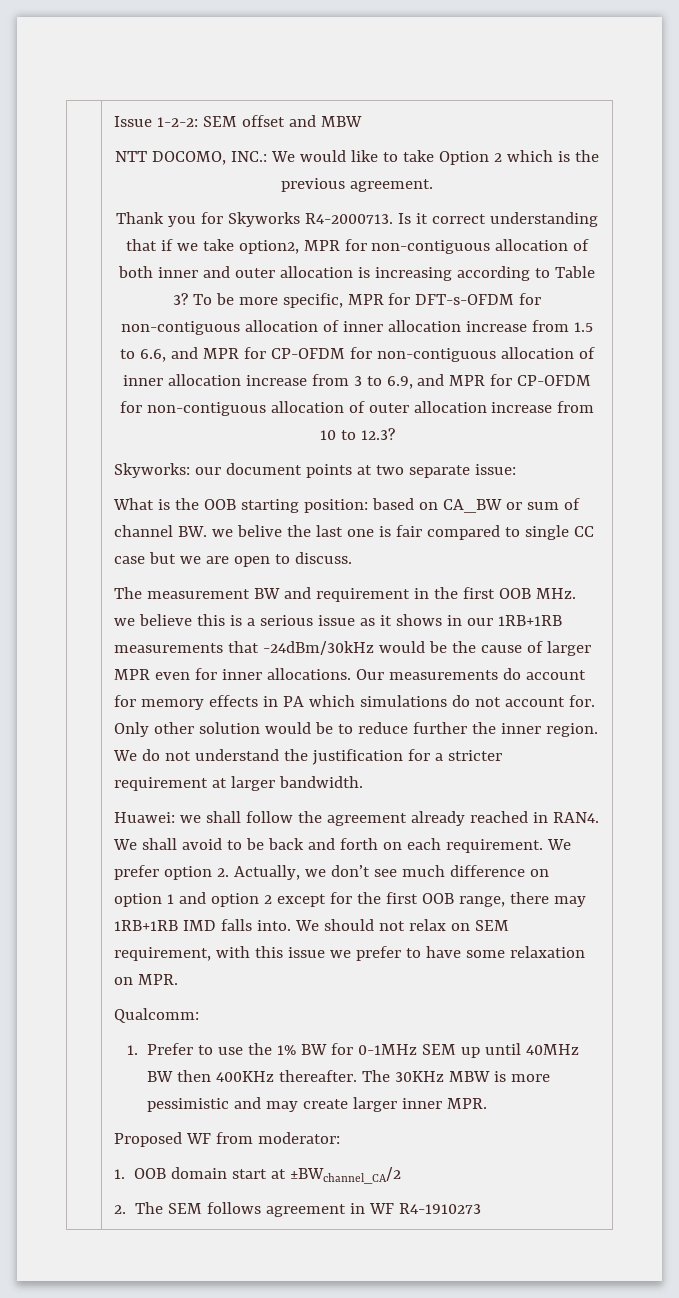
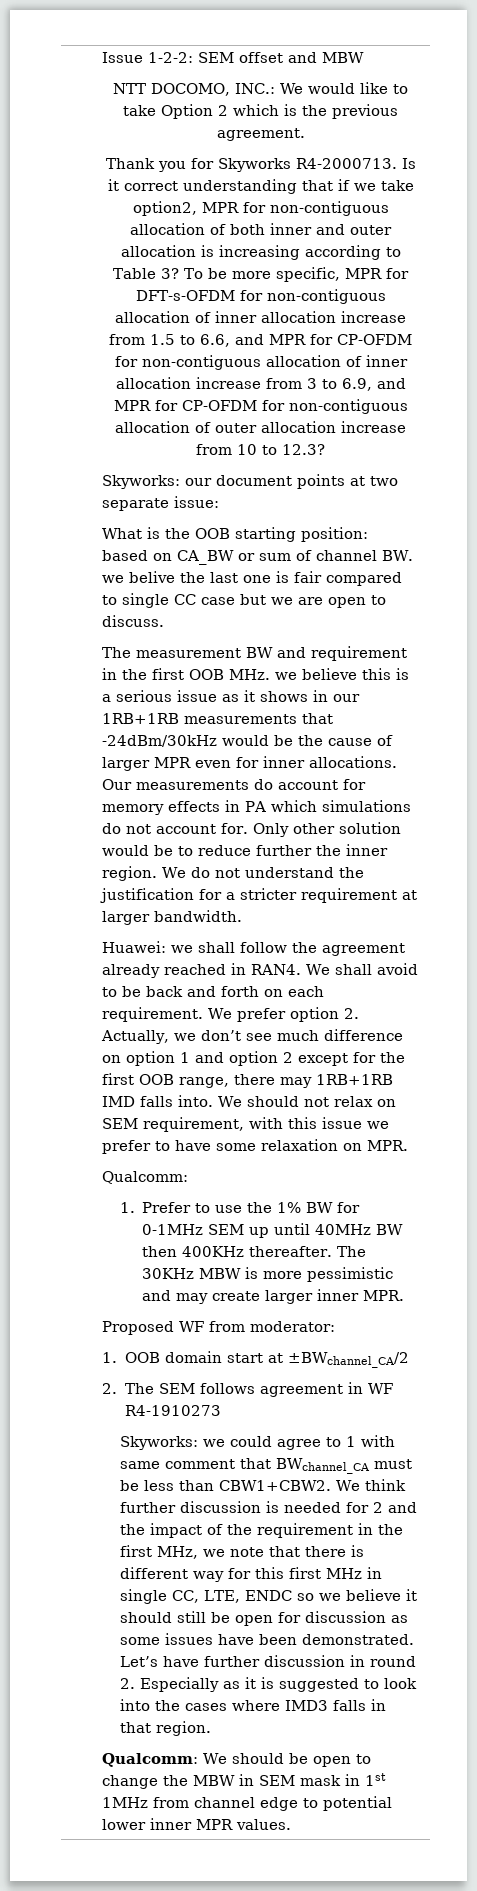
(482, 1208) none -> [119,1435,395,1450] [119,1458,412,1474] [119,1479,406,1491] [119,1501,417,1513] [119,1523,403,1538] [119,1545,364,1559] [119,1567,382,1582] [119,1589,417,1604] [119,1611,408,1626] [119,1633,414,1645] [119,1655,416,1667] [119,1677,417,1692] [119,1699,386,1711] [119,1721,211,1736] [102,1753,372,1767] [102,1773,387,1789] [102,1796,393,1811] [102,1818,292,1830] // Skyworks: we could agree to 1 with same comment that BWchannel_CA must be less than CBW1+CBW2. We think further discussion is needed for 2 and the impact of the requirement in the first MHz, we note that there is different way for this first MHz in single CC, LTE, ENDC so we believe it should still be open for discussion as some issues have been demonstrated. Let’s have further discussion in round 2. Especially as it is suggested to look into the cases where IMD3 falls in that region. // Qualcomm: We should be open to change the MBW in SEM mask in 1st 1MHz from channel edge to potential lower inner MPR values.

